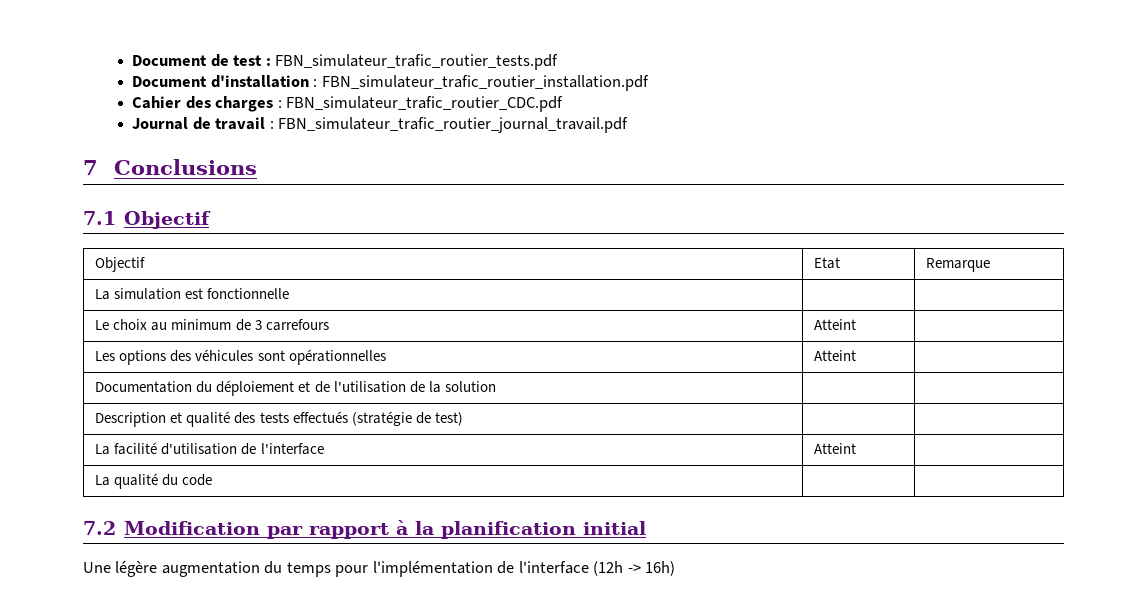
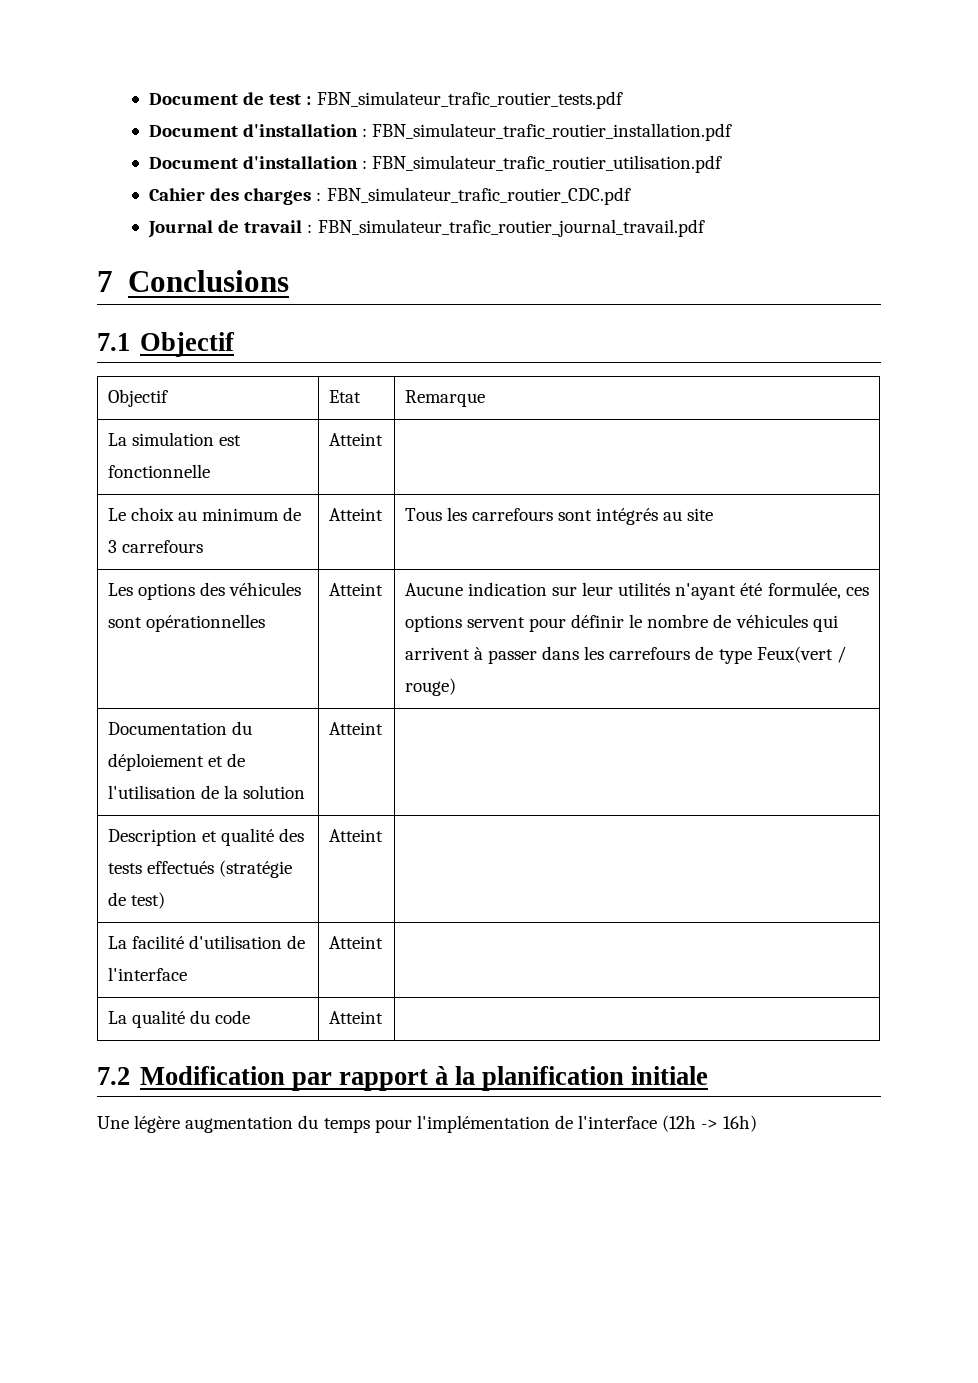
(649, 83) none -> [149,155,723,173] // Document d'installation : FBN_simulateur_trafic_routier_utilisation.pdf
(290, 293) none -> [328,433,383,446] Atteint
(857, 324) none -> [404,507,714,525] Tous les carrefours sont intégrés au site
(857, 355) none -> [404,582,869,600] [404,614,838,632] [404,646,846,664] [404,678,456,696] Aucune indication sur leur utilités n'ayant été formulée, ces options servent pour définir le nombre de véhicules qui arrivent à passer dans les carrefours de type Feux(vert / rouge)
(496, 386) none -> [328,722,383,735] Atteint
(463, 419) none -> [328,829,383,842] Atteint
(213, 480) none -> [328,1011,383,1024] Atteint
[583,521,647,535] initial -> [631,1066,709,1085] initiale

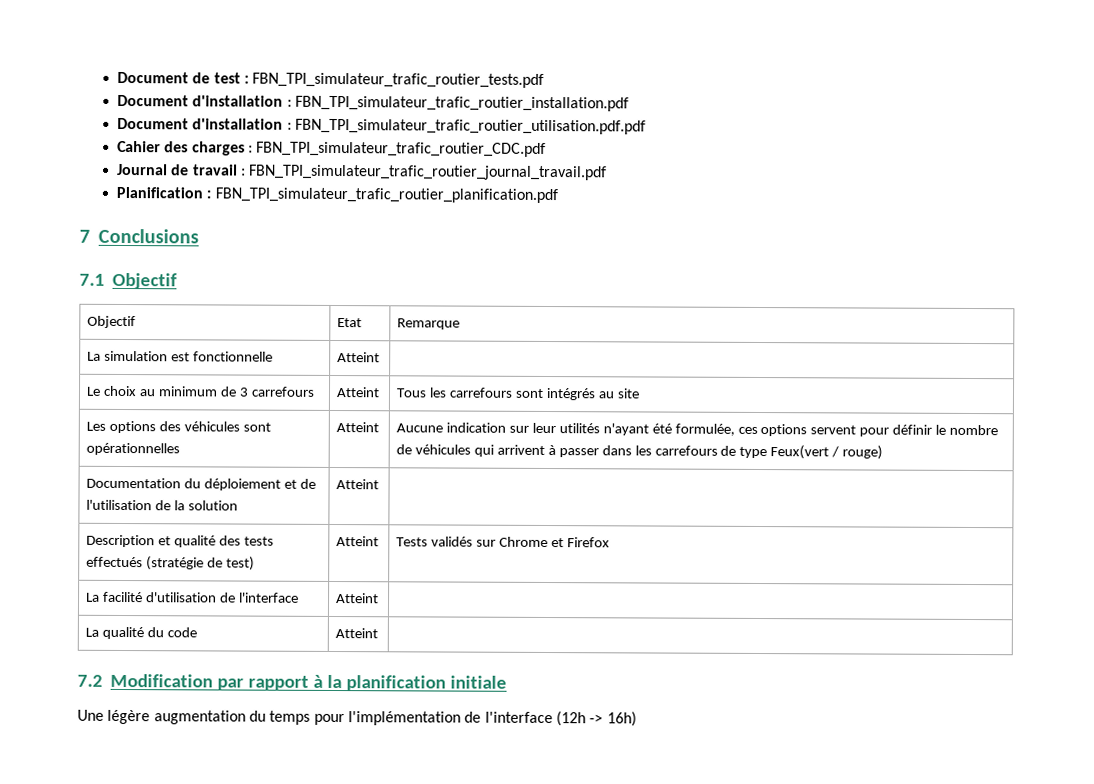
[316,91,623,109] [149,123,733,141] [149,155,723,173] FBN_simulateur_trafic_routier_tests.pdf // Document d'installation : FBN_simulateur_trafic_routier_installation.pdf // Document d'installation : FBN_simulateur_trafic_routier_utilisation.pdf -> [252,72,545,88] [117,94,629,112] [117,117,646,135] FBN_TPI_simulateur_trafic_routier_tests.pdf // Document d'installation : FBN_TPI_simulateur_trafic_routier_installation.pdf // Document d'installation : FBN_TPI_simulateur_trafic_routier_utilisation.pdf.pdf
[326,187,631,205] FBN_simulateur_trafic_routier_CDC.pdf -> [256,141,547,157] FBN_TPI_simulateur_trafic_routier_CDC.pdf
[317,219,705,237] FBN_simulateur_trafic_routier_journal_travail.pdf -> [249,164,608,181] [116,186,558,204] FBN_TPI_simulateur_trafic_routier_journal_travail.pdf // Planification : FBN_TPI_simulateur_trafic_routier_planification.pdf
(383, 835) none -> [396,536,610,548] Tests validés sur Chrome et Firefox

